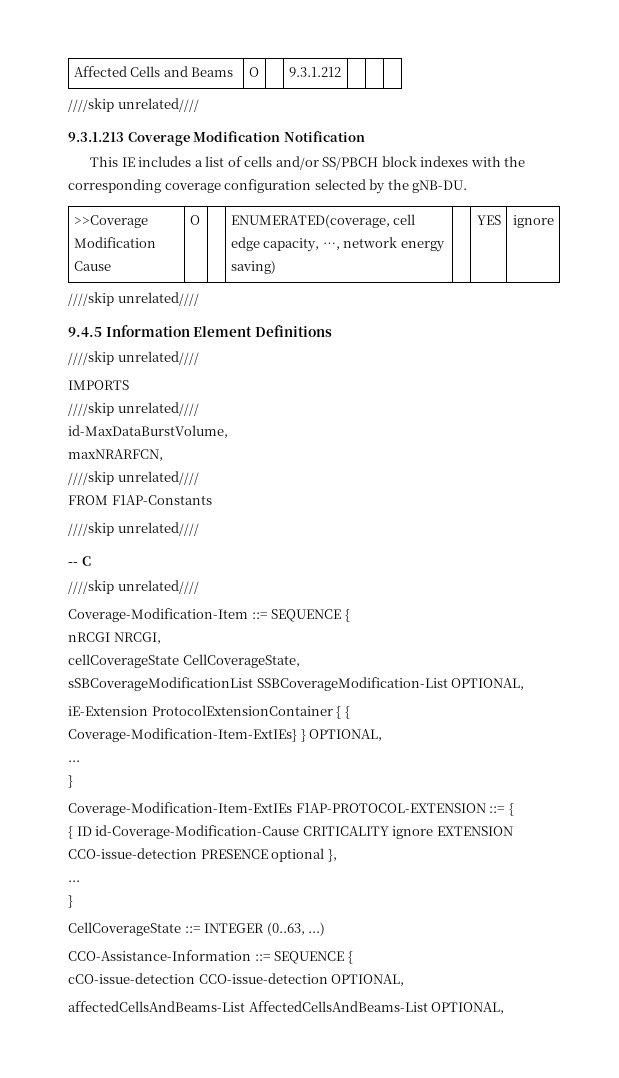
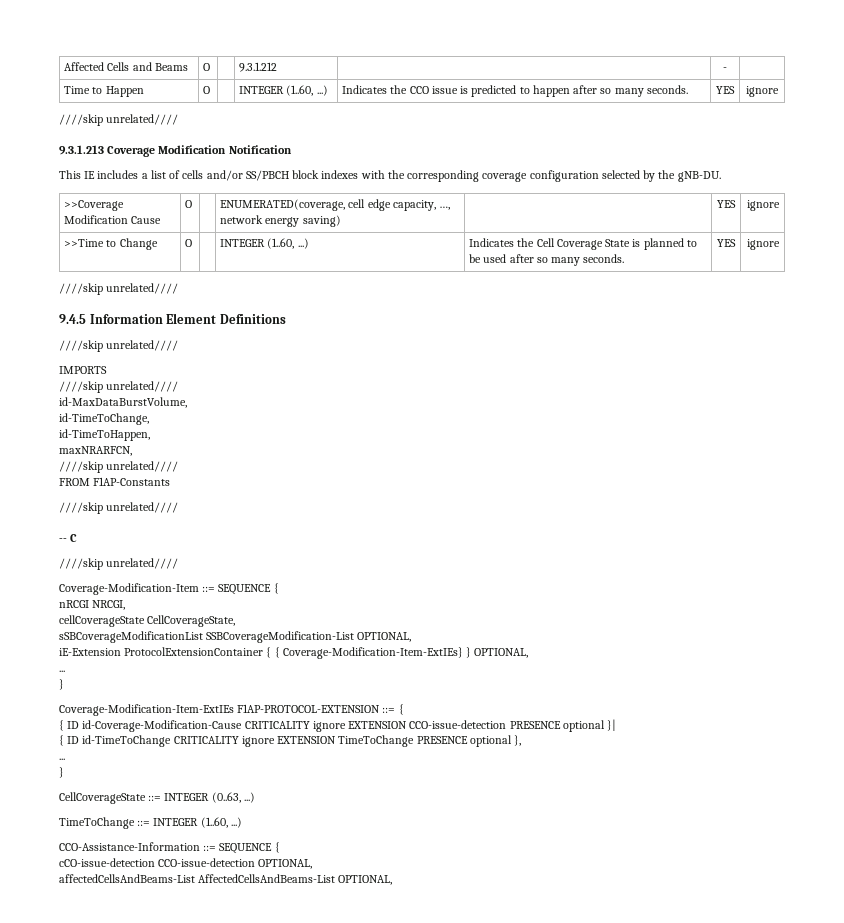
(341, 72) | -> [723,67,727,71] [64,86,144,97] [203,86,211,94] [239,85,328,96] [342,85,688,97] [716,86,735,94] [746,86,779,97] - | // Time to Happen | O | | INTEGER (1..60, ...) | Indicates the CCO issue is predicted to happen after so many seconds. | YES | ignore
(554, 221) none -> [64,238,158,250] [185,239,193,247] [220,238,309,249] [469,238,697,250] [469,254,625,266] [717,239,736,247] [746,239,780,250] // >>Time to Change | O | | INTEGER (1..60, ...) | Indicates the Cell Coverage State is planned to be used after so many seconds. | YES | ignore
(228, 431) none -> [59,413,149,425] [59,429,150,441] // id-TimeToChange, // id-TimeToHappen,
(325, 855) none -> [607,719,617,731] [59,735,512,747] }| // { ID id-TimeToChange CRITICALITY ignore EXTENSION TimeToChange PRESENCE optional
(326, 929) none -> [59,817,242,829] // TimeToChange ::= INTEGER (1..60, ...)

